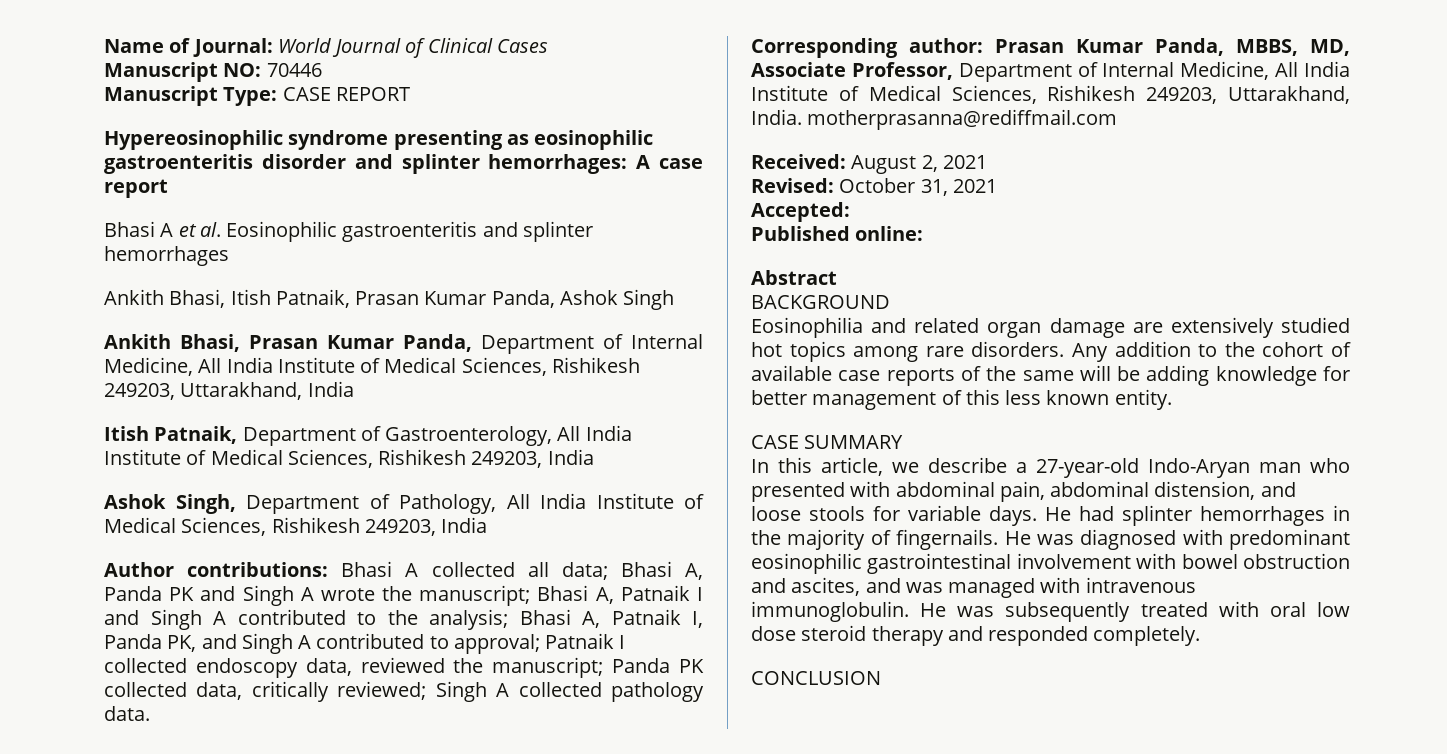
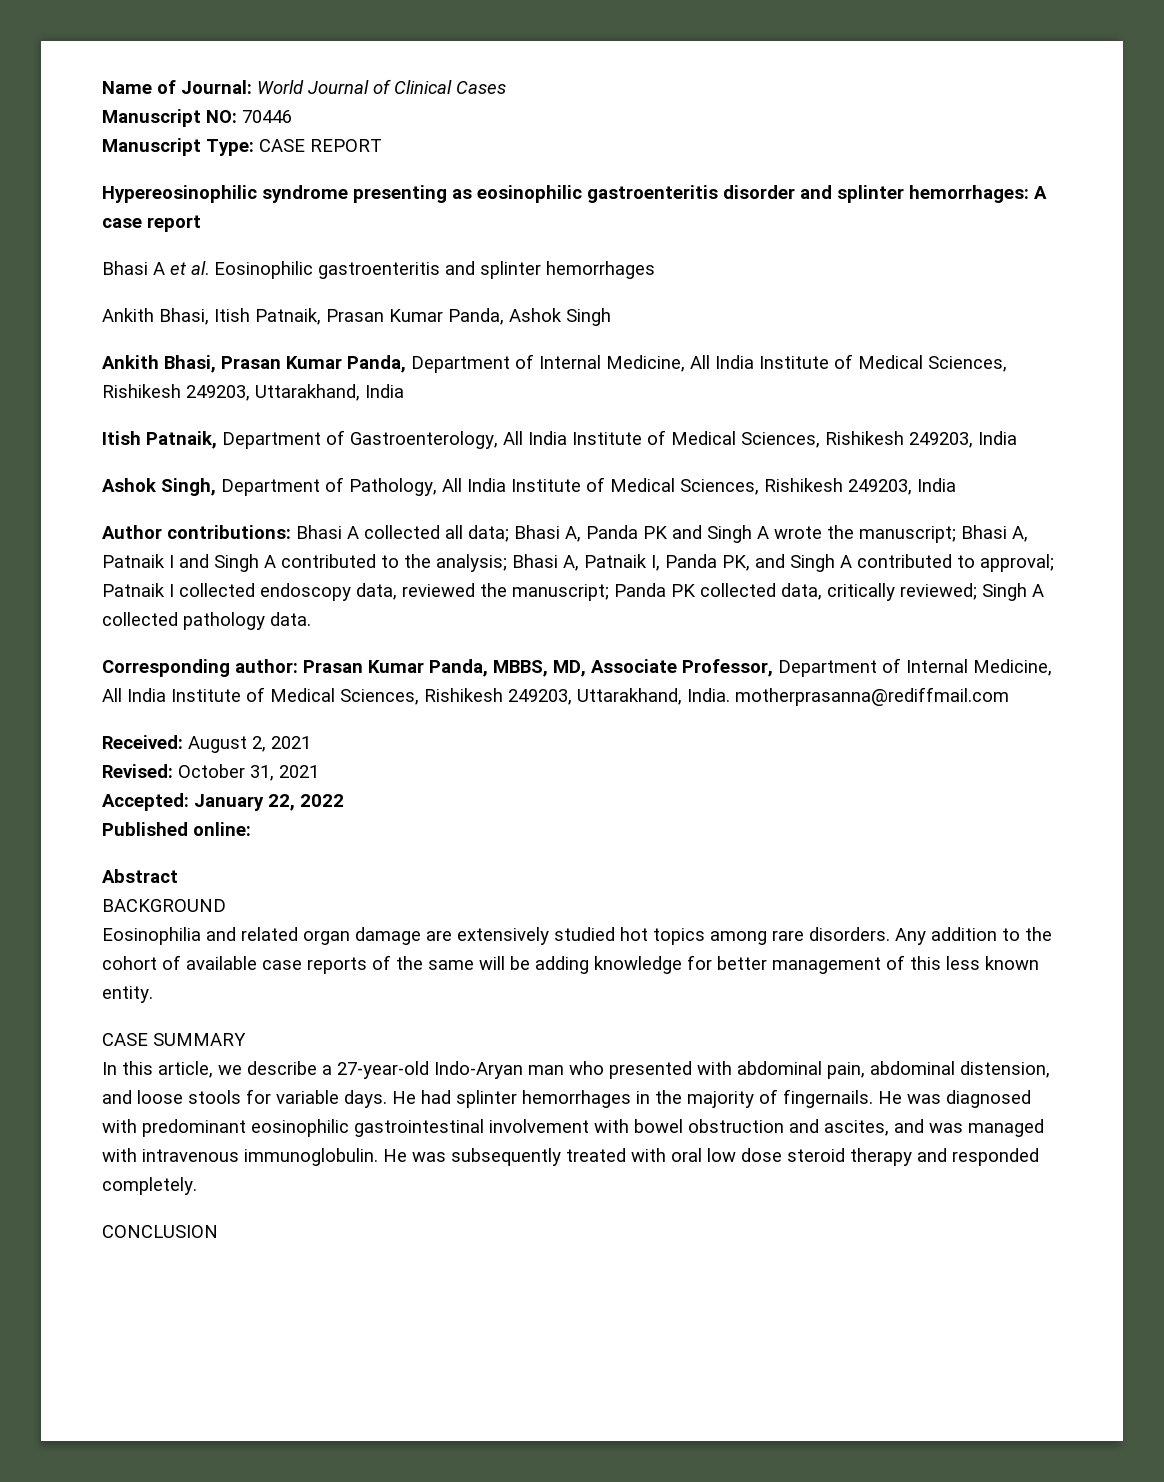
(850, 212) none -> [194,794,344,811] January 22, 2022

